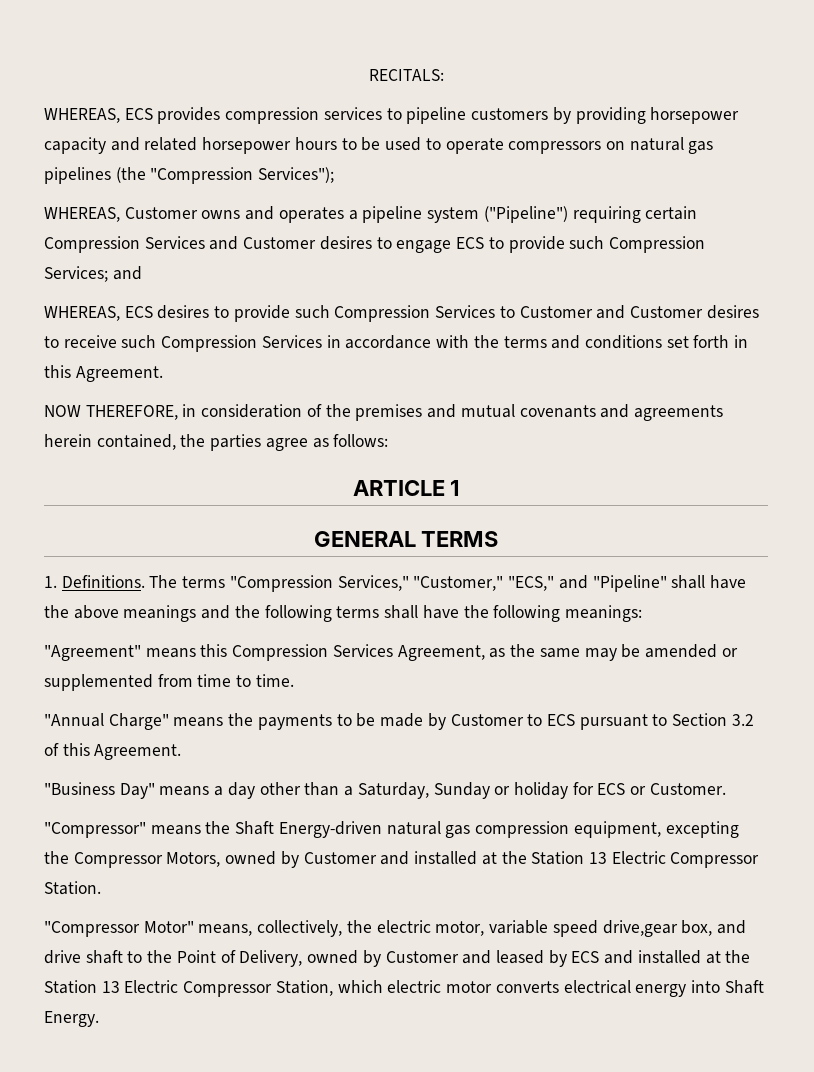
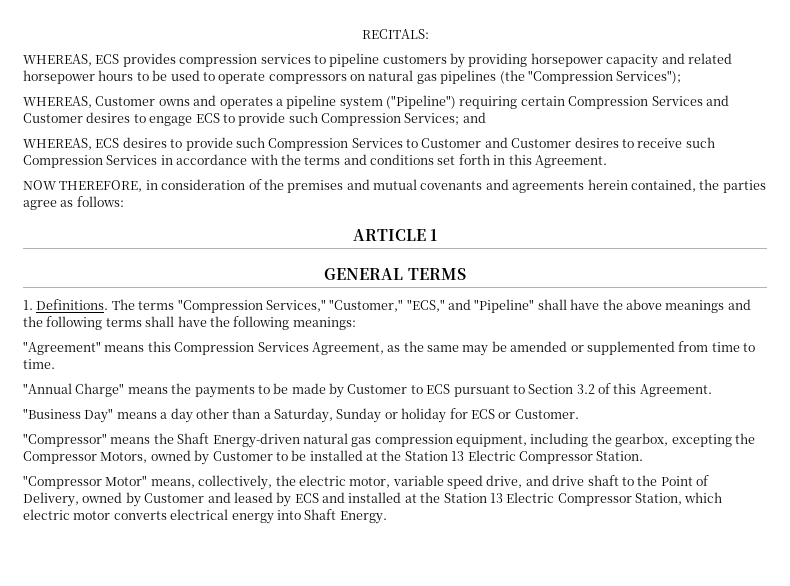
(661, 829) none -> [530,433,669,447] including the gearbox,
[380,851,410,865] and -> [275,450,307,461] to be
[602,920,713,937] drive,gear box, -> [486,475,523,488] drive,

